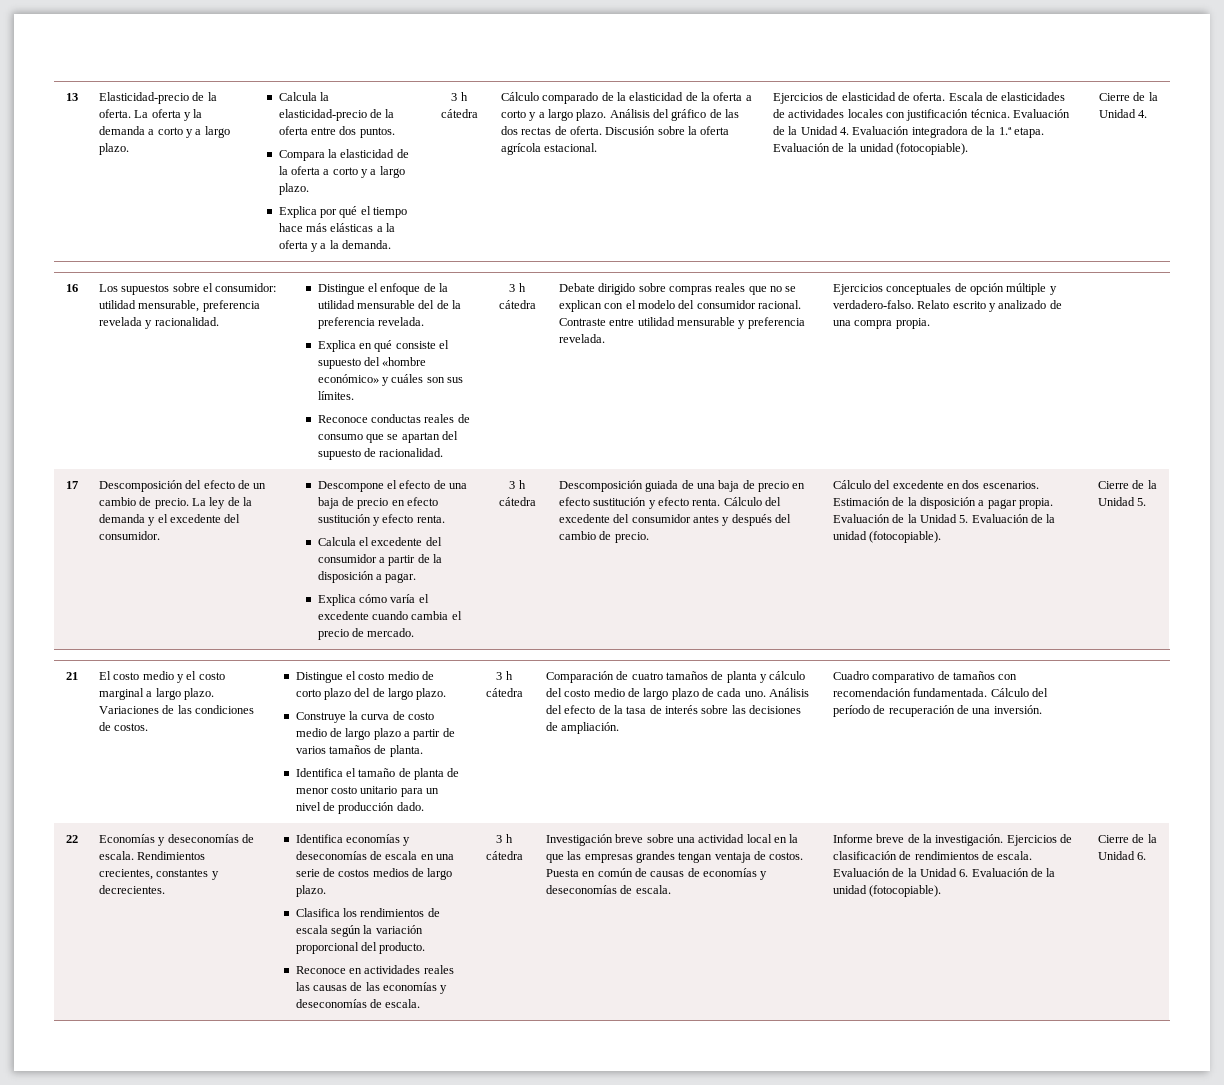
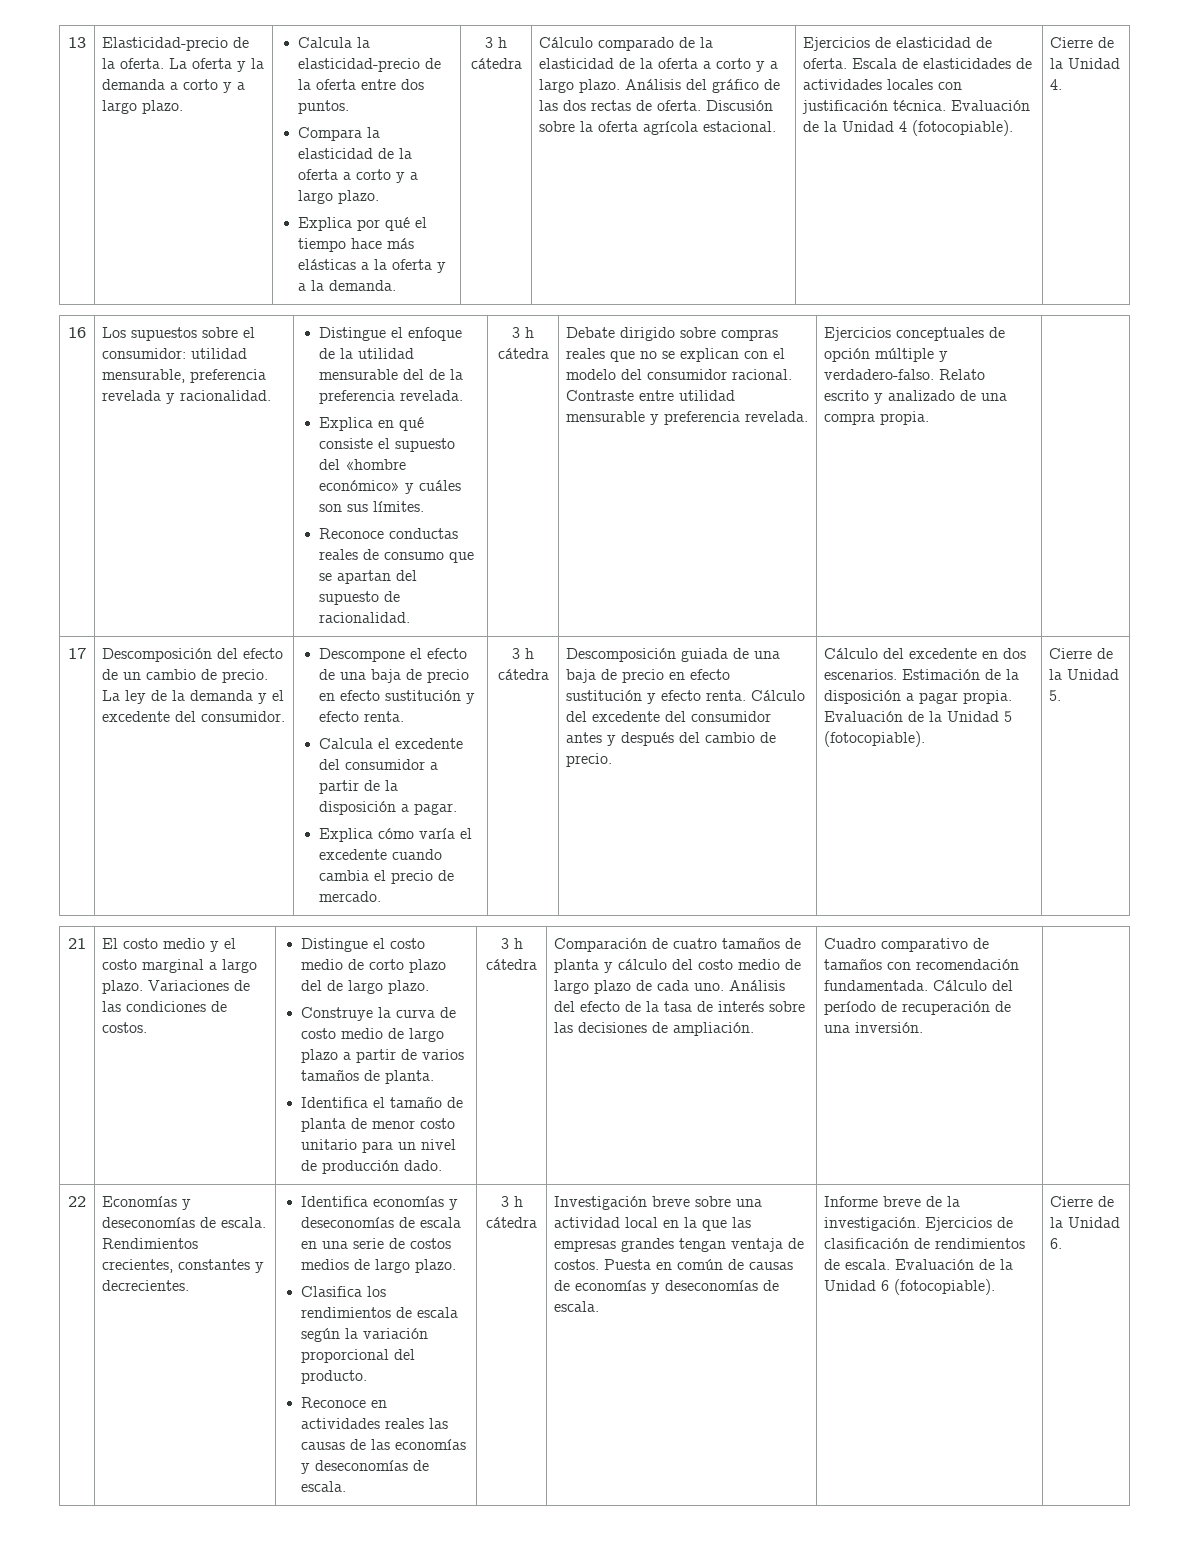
[839,126,1045,138] [772,143,894,152] 4. Evaluación integradora de la 1.ª etapa. Evaluación de la unidad -> [899,121,908,132] 4
[959,514,1056,523] [832,531,867,540] 5. Evaluación de la unidad -> [1004,711,1013,722] 5
[959,868,1056,877] [832,885,867,894] 6. Evaluación de la unidad -> [881,1280,890,1291] 6

